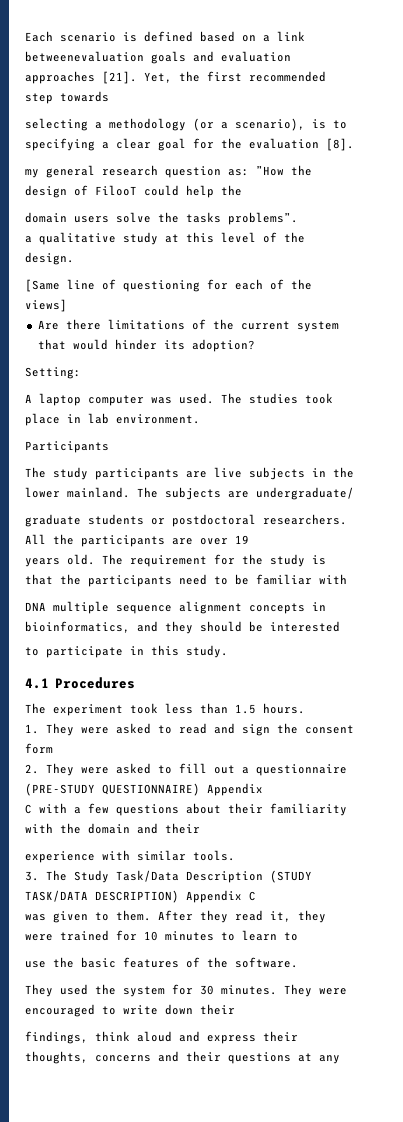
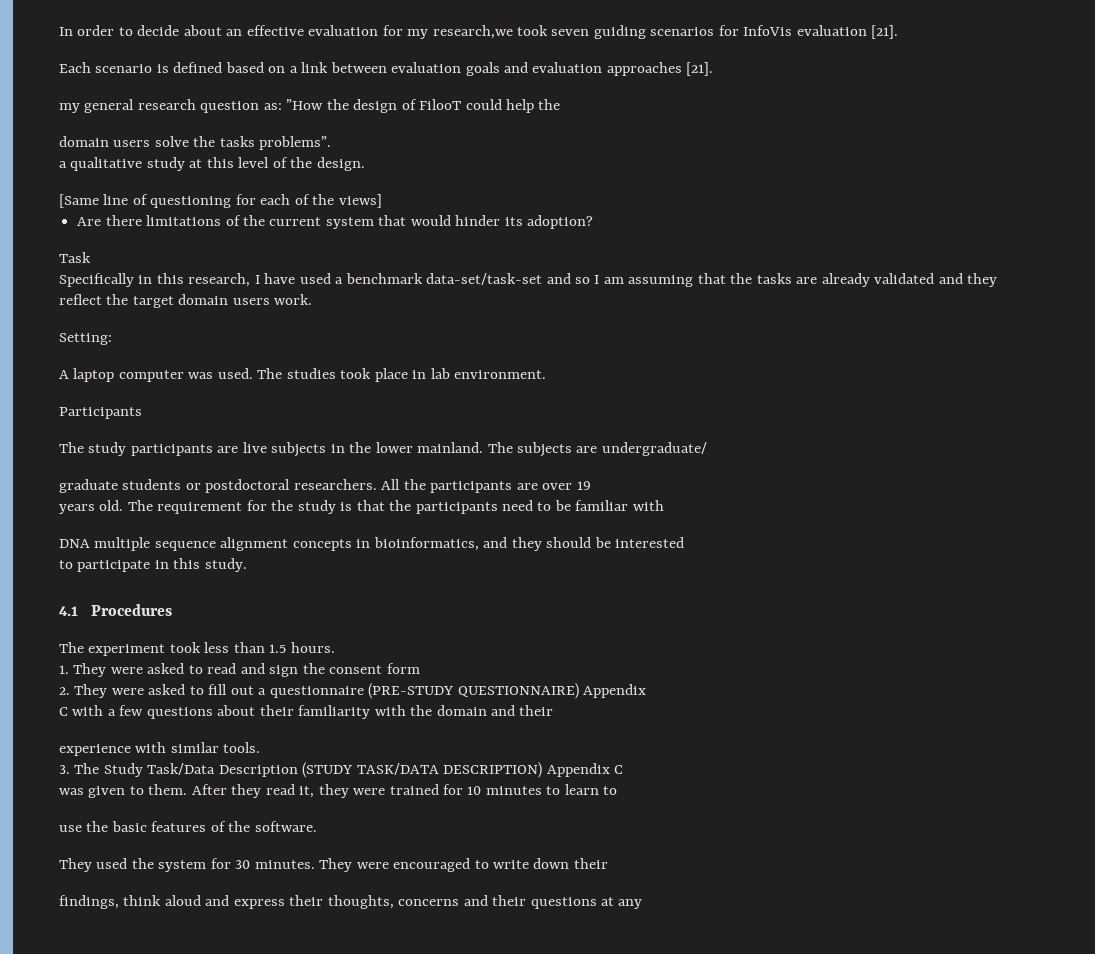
(25, 36) none -> [59,25,899,39] In order to decide about an effective evaluation for my research,we took seven guiding scenarios for InfoVis evaluation [21]. //
[25,51,144,62] betweenevaluation -> [330,62,462,73] between evaluation
[144,71,326,83] [25,91,109,104] [25,118,347,131] [25,138,354,151] Yet, the first recommended step towards // selecting a methodology (or a scenario), is to specifying a clear goal for the evaluation [8]. -> (714, 69) none
(255, 345) none -> [59,252,91,263] [59,273,998,287] [59,294,313,308] // Task // Specifically in this research, I have used a benchmark data-set/task-set and so I am assuming that the tasks are already validated and they reflect the target domain users work.

